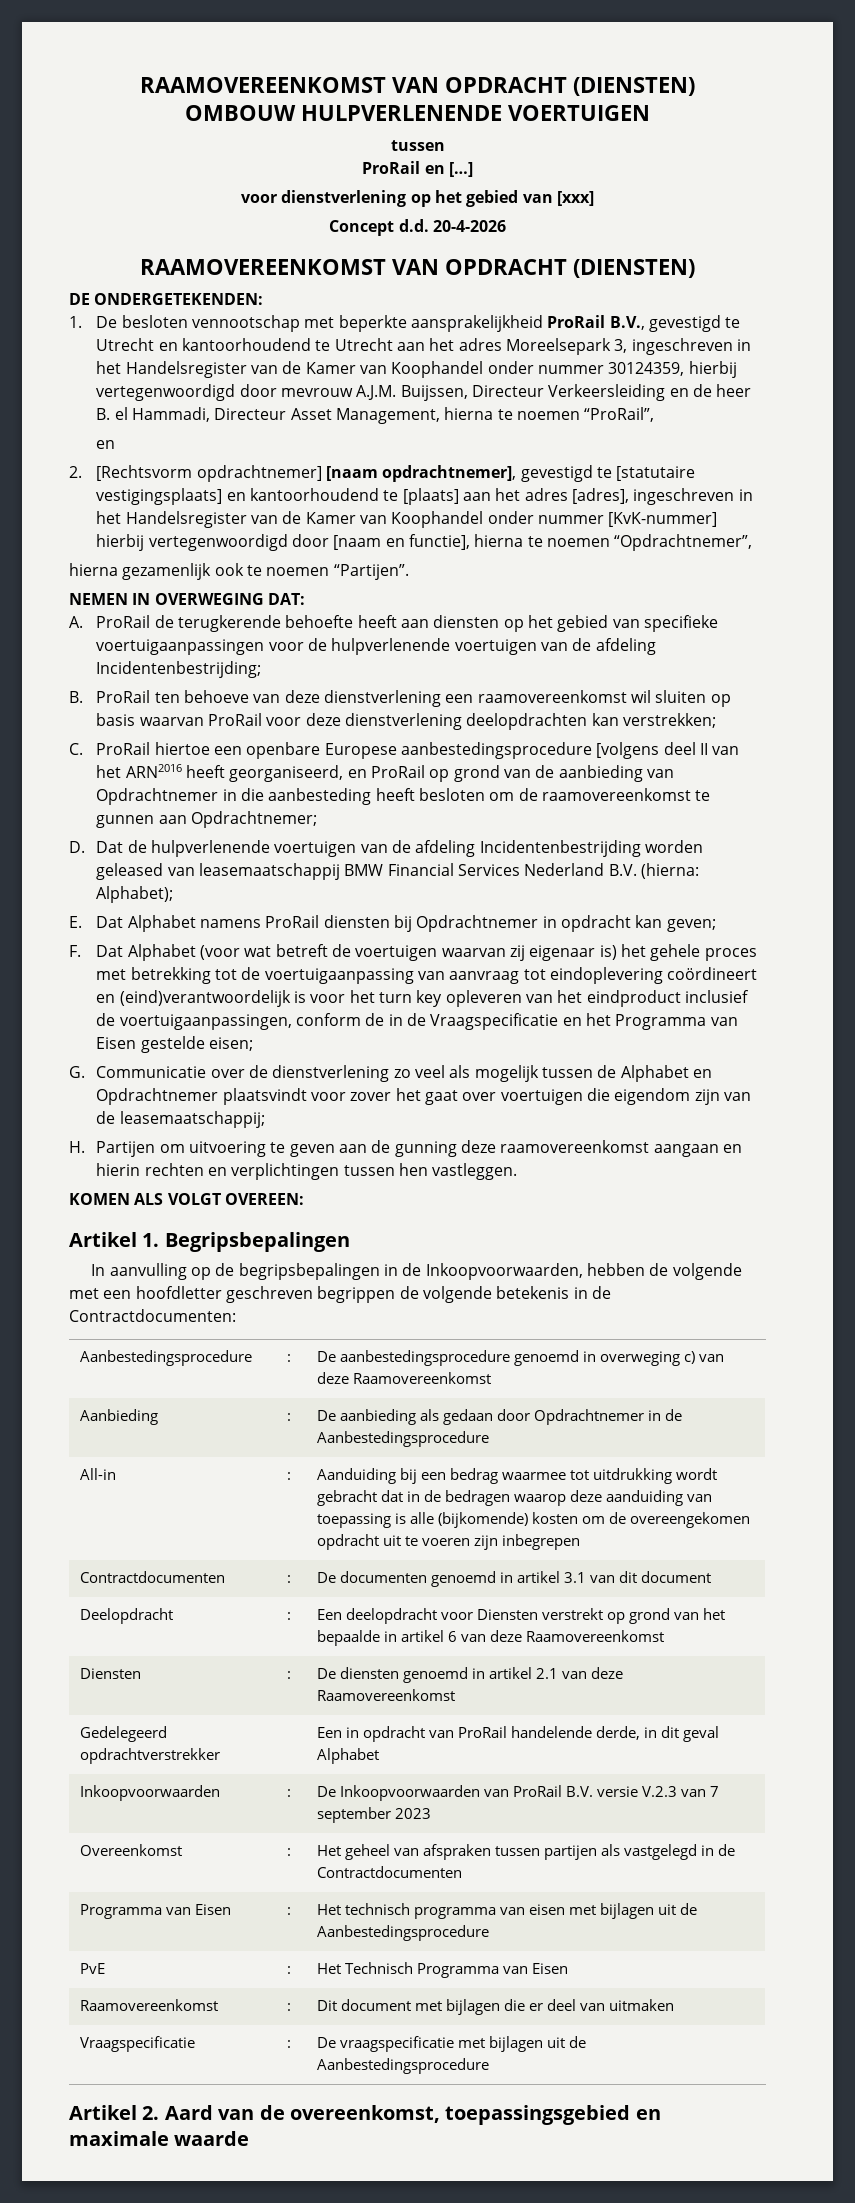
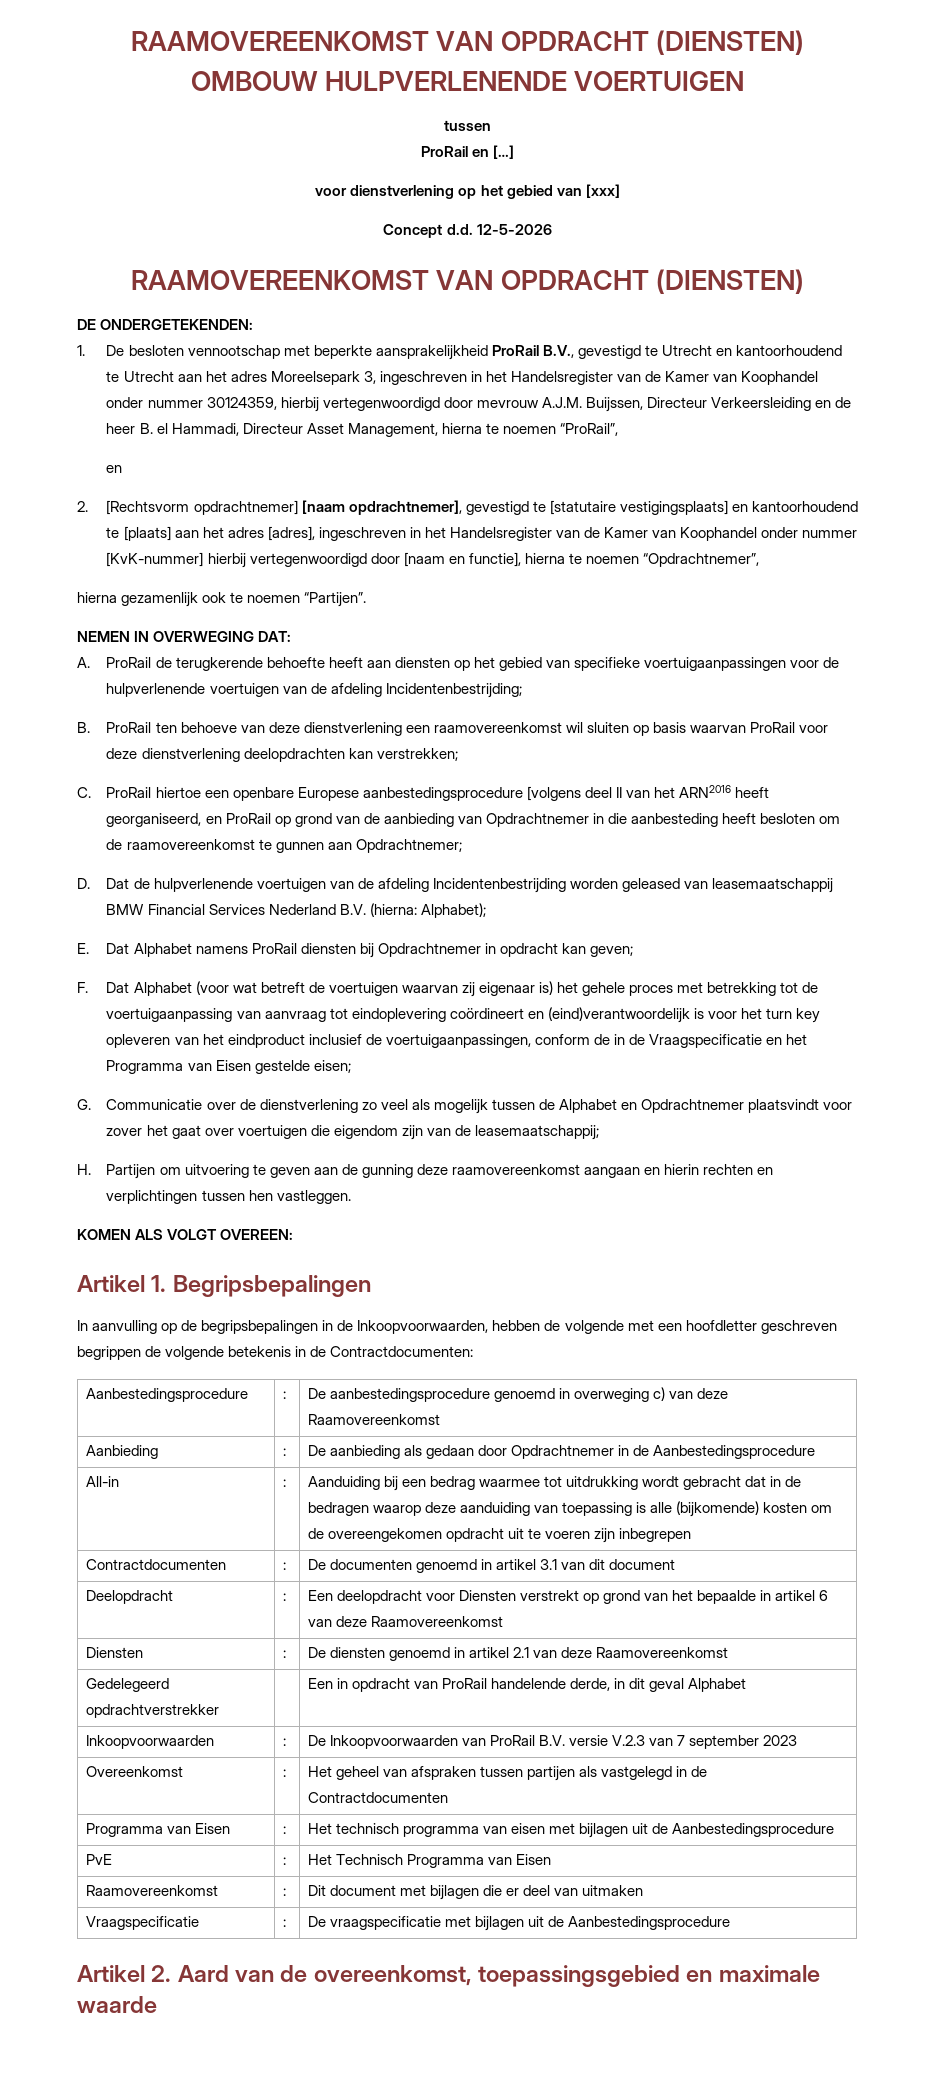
[432,220,506,232] 20-4-2026 -> [476,224,552,235] 12-5-2026

